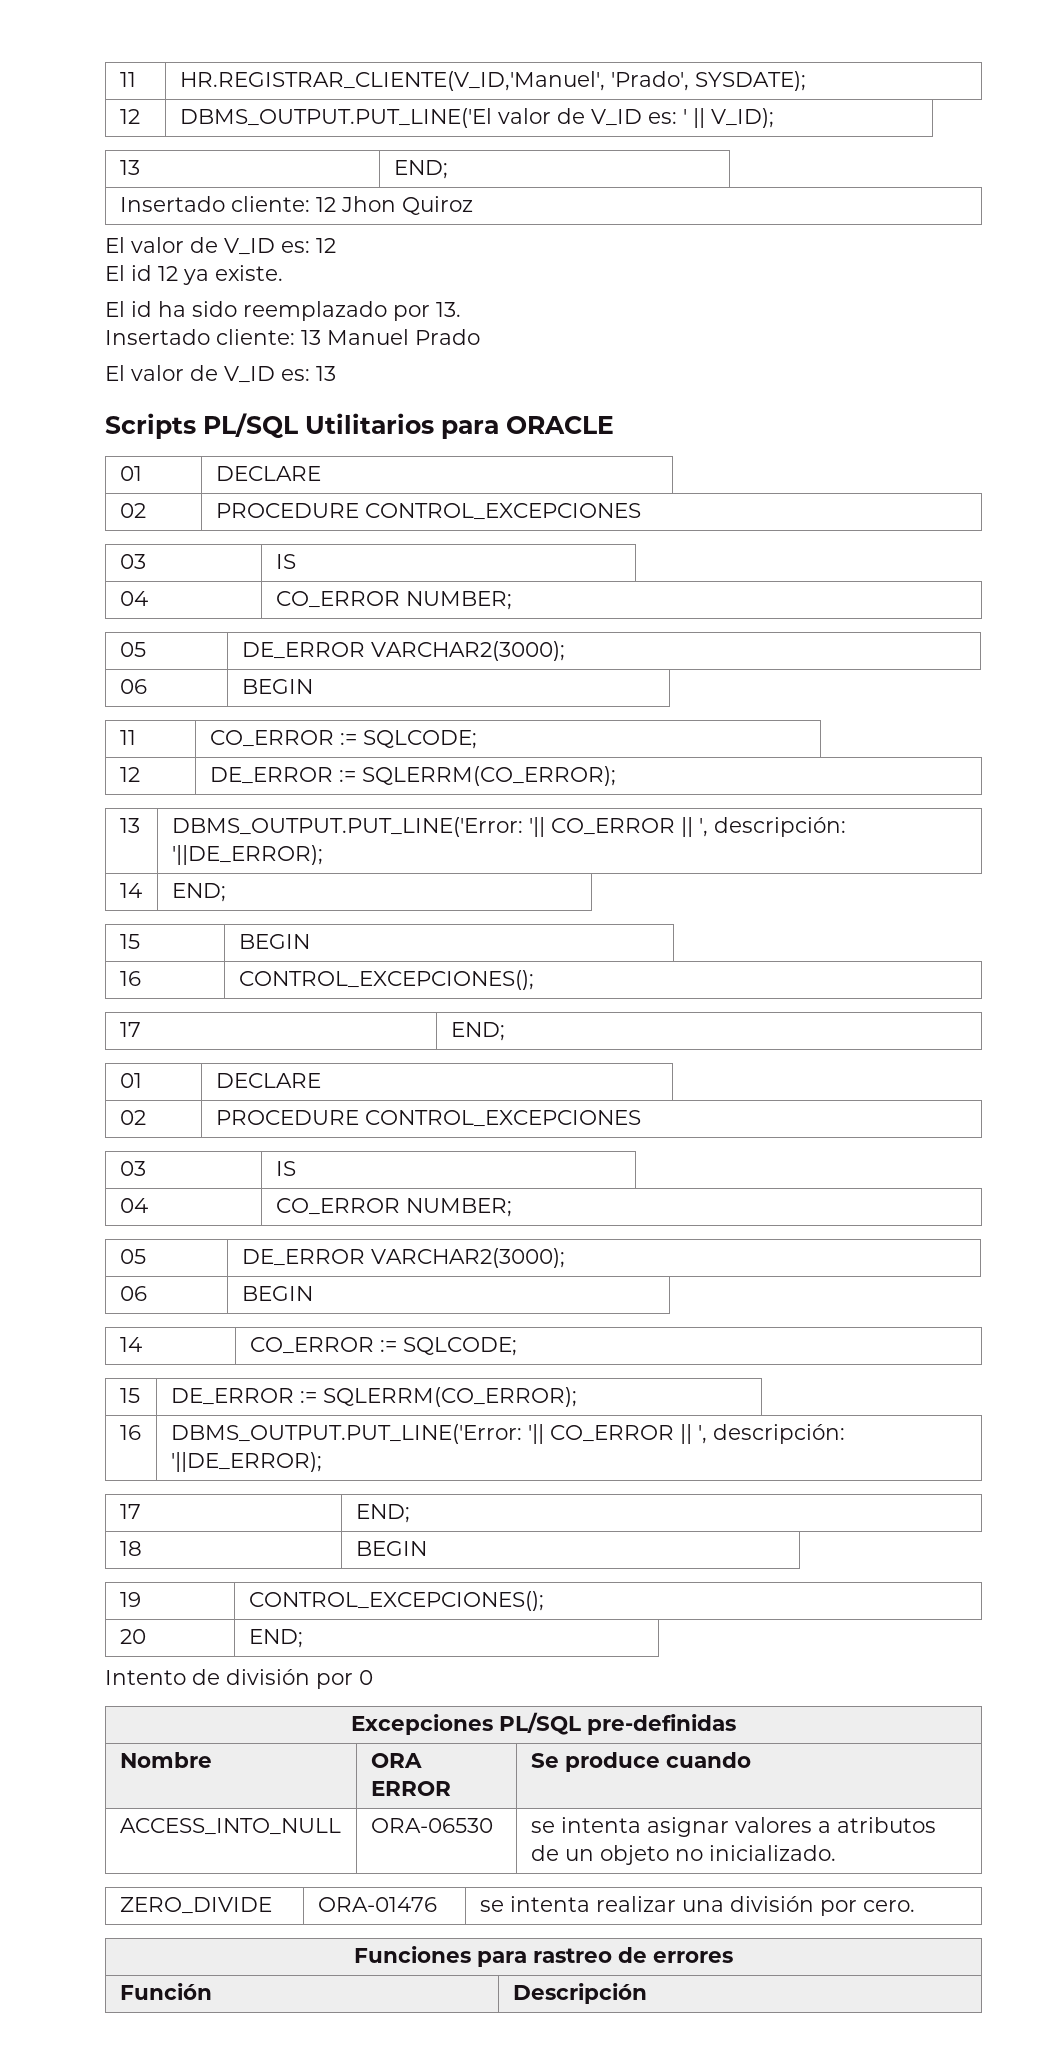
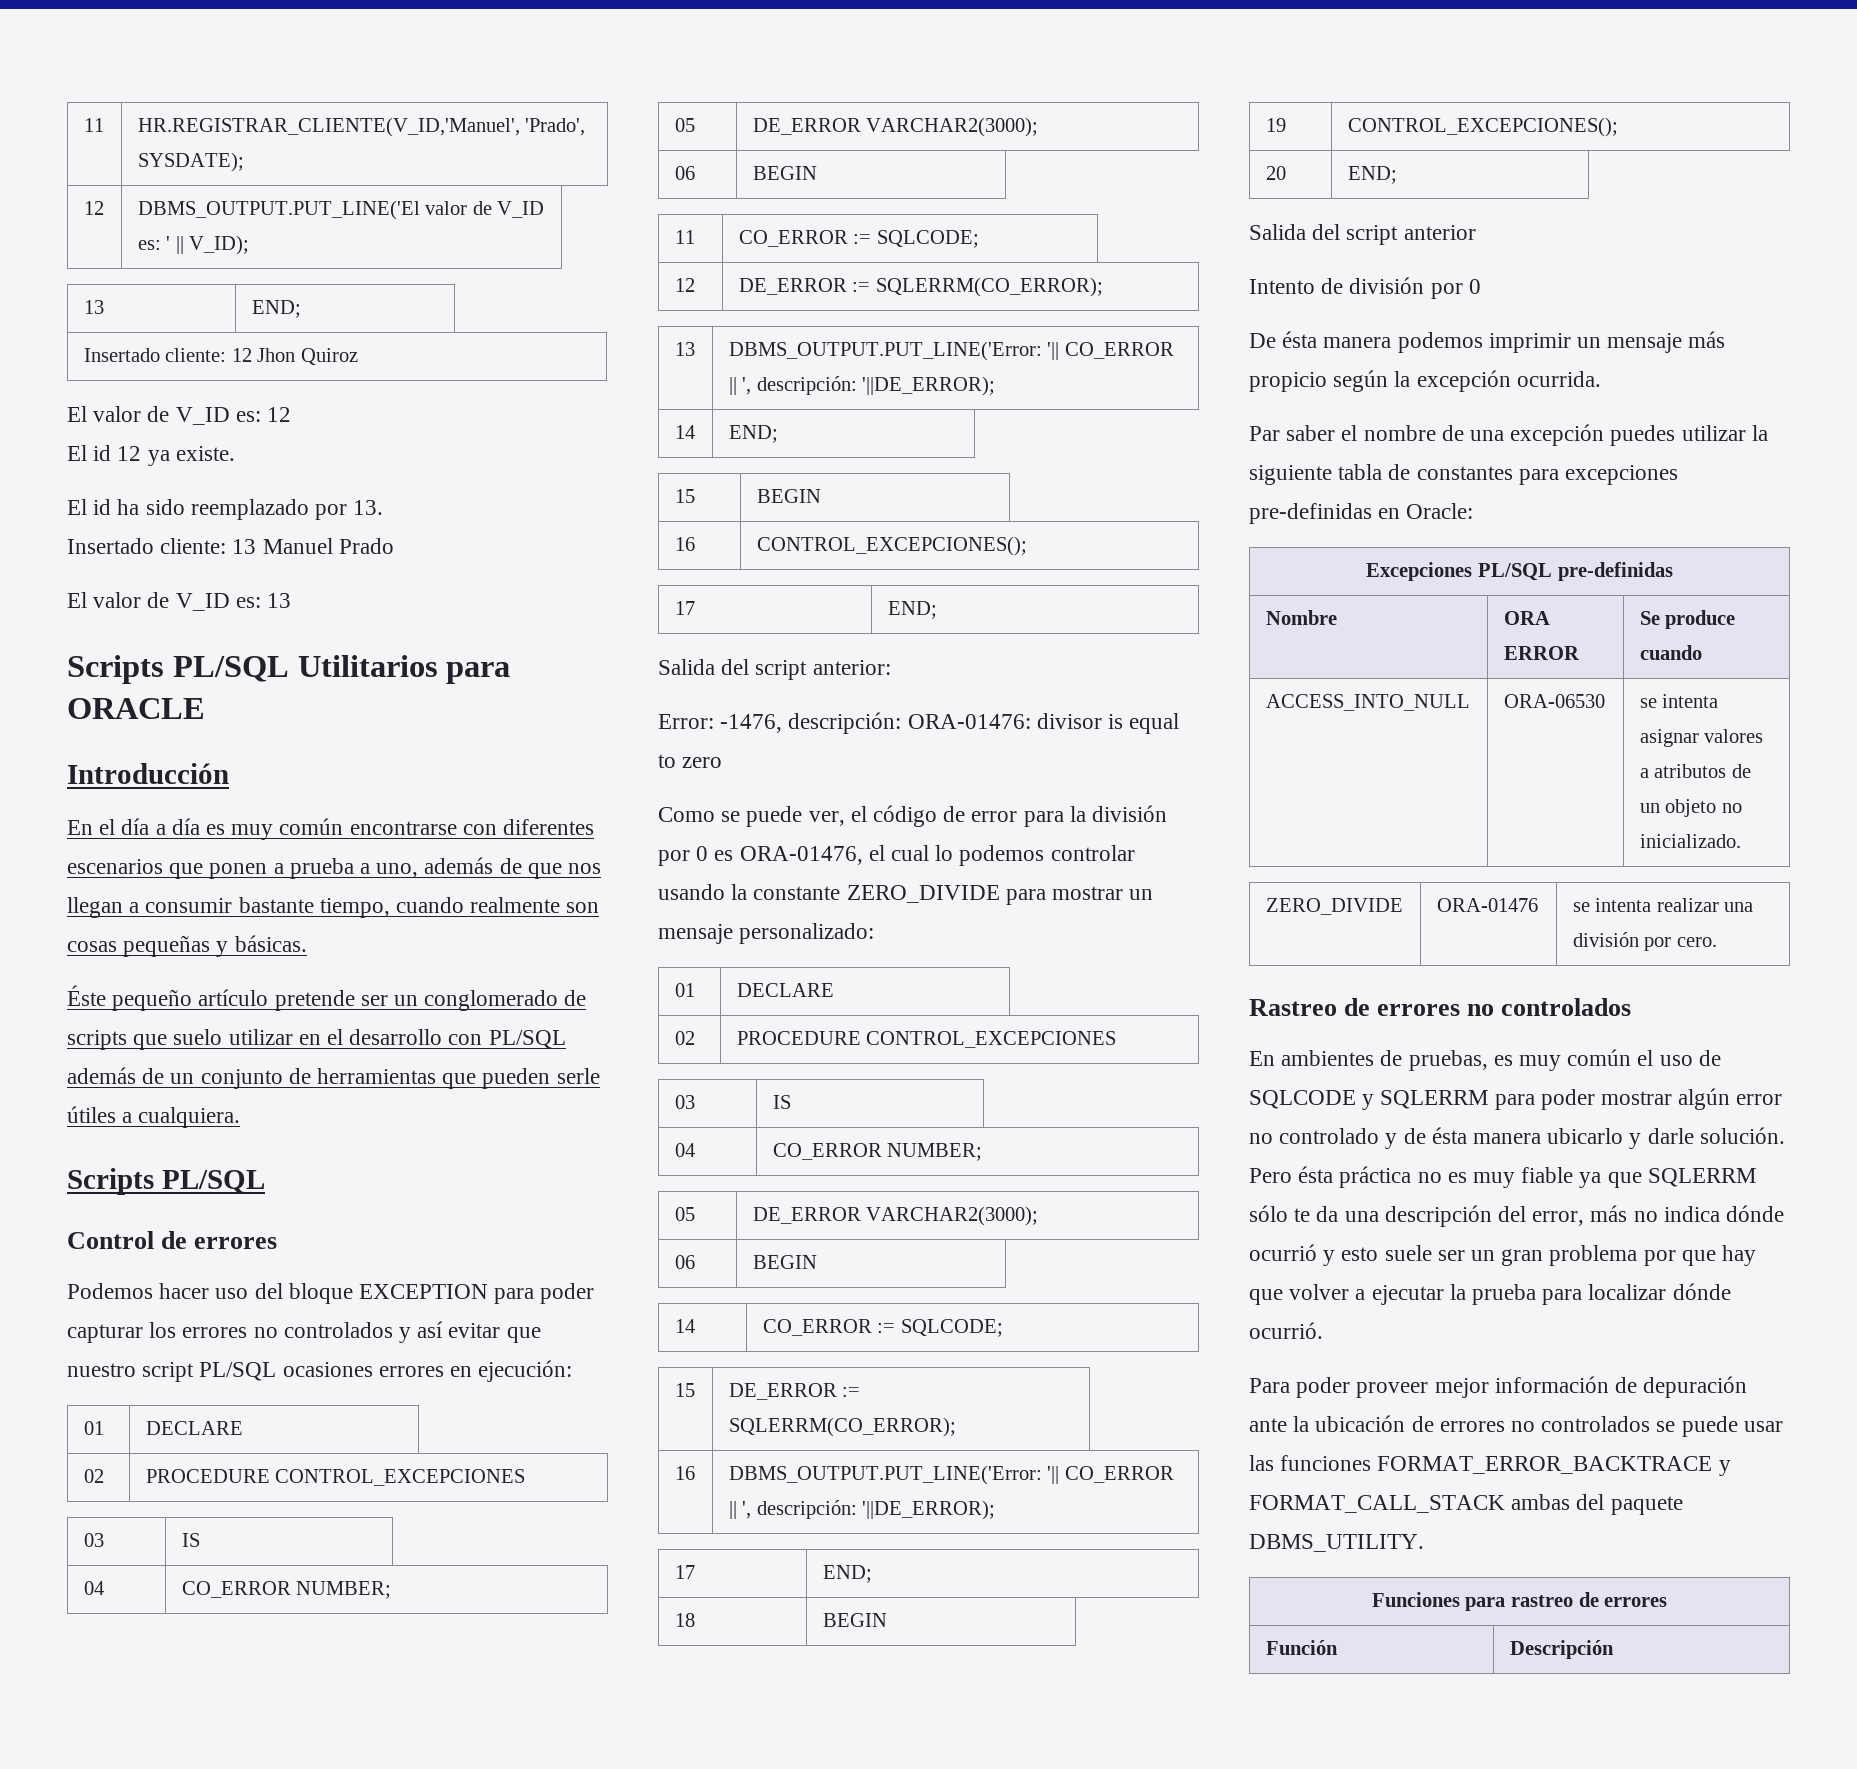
(614, 425) none -> [67,763,229,784] [67,818,595,840] [67,857,602,879] [67,897,600,918] [67,935,307,957] [67,985,587,1011] [67,1029,566,1050] [67,1067,600,1089] [67,1106,241,1128] [67,1168,265,1195] [67,1231,278,1249] [67,1283,595,1304] [67,1321,541,1343] [67,1360,573,1382] // Introducción // En el día a día es muy común encontrarse con diferentes escenarios que ponen a prueba a uno, además de que nos llegan a consumir bastante tiempo, cuando realmente son cosas pequeñas y básicas. // Éste pequeño artículo pretende ser un conglomerado de scripts que suelo utilizar en el desarrollo con PL/SQL además de un conjunto de herramientas que pueden serle útiles a cualquiera. // Scripts PL/SQL // Control de errores // Podemos hacer uso del bloque EXCEPTION para poder capturar los errores no controlados y así evitar que nuestro script PL/SQL ocasiones errores en ejecución:
(505, 1031) none -> [658,659,891,680] [658,712,1180,734] [658,754,723,768] [658,805,1168,827] [658,845,1135,866] [658,884,1154,905] [658,923,875,944] // Salida del script anterior: // Error: -1476, descripción: ORA-01476: divisor is equal to zero // Como se puede ver, el código de error para la división por 0 es ORA-01476, el cual lo podemos controlar usando la constante ZERO_DIVIDE para mostrar un mensaje personalizado:
(303, 1638) none -> [1249,224,1476,245] // Salida del script anterior
(373, 1677) none -> [1249,331,1726,353] [1249,370,1601,392] [1249,424,1768,446] [1249,464,1679,485] [1249,503,1474,524] // De ésta manera podemos imprimir un mensaje más propicio según la excepción ocurrida. // Par saber el nombre de una excepción puedes utilizar la siguiente tabla de constantes para excepciones pre-definidas en Oracle:
(915, 1906) none -> [1249,998,1632,1016] [1249,1049,1721,1071] [1249,1088,1783,1110] [1249,1127,1785,1149] [1249,1166,1756,1188] [1249,1205,1785,1227] [1249,1244,1757,1266] [1249,1283,1731,1305] [1249,1322,1323,1339] [1249,1376,1748,1398] [1249,1415,1783,1437] [1249,1455,1731,1476] [1249,1494,1683,1515] [1249,1534,1424,1552] // Rastreo de errores no controlados // En ambientes de pruebas, es muy común el uso de SQLCODE y SQLERRM para poder mostrar algún error no controlado y de ésta manera ubicarlo y darle solución. Pero ésta práctica no es muy fiable ya que SQLERRM sólo te da una descripción del error, más no indica dónde ocurrió y esto suele ser un gran problema por que hay que volver a ejecutar la prueba para localizar dónde ocurrió. // Para poder proveer mejor información de depuración ante la ubicación de errores no controlados se puede usar las funciones FORMAT_ERROR_BACKTRACE y FORMAT_CALL_STACK ambas del paquete DBMS_UTILITY.

